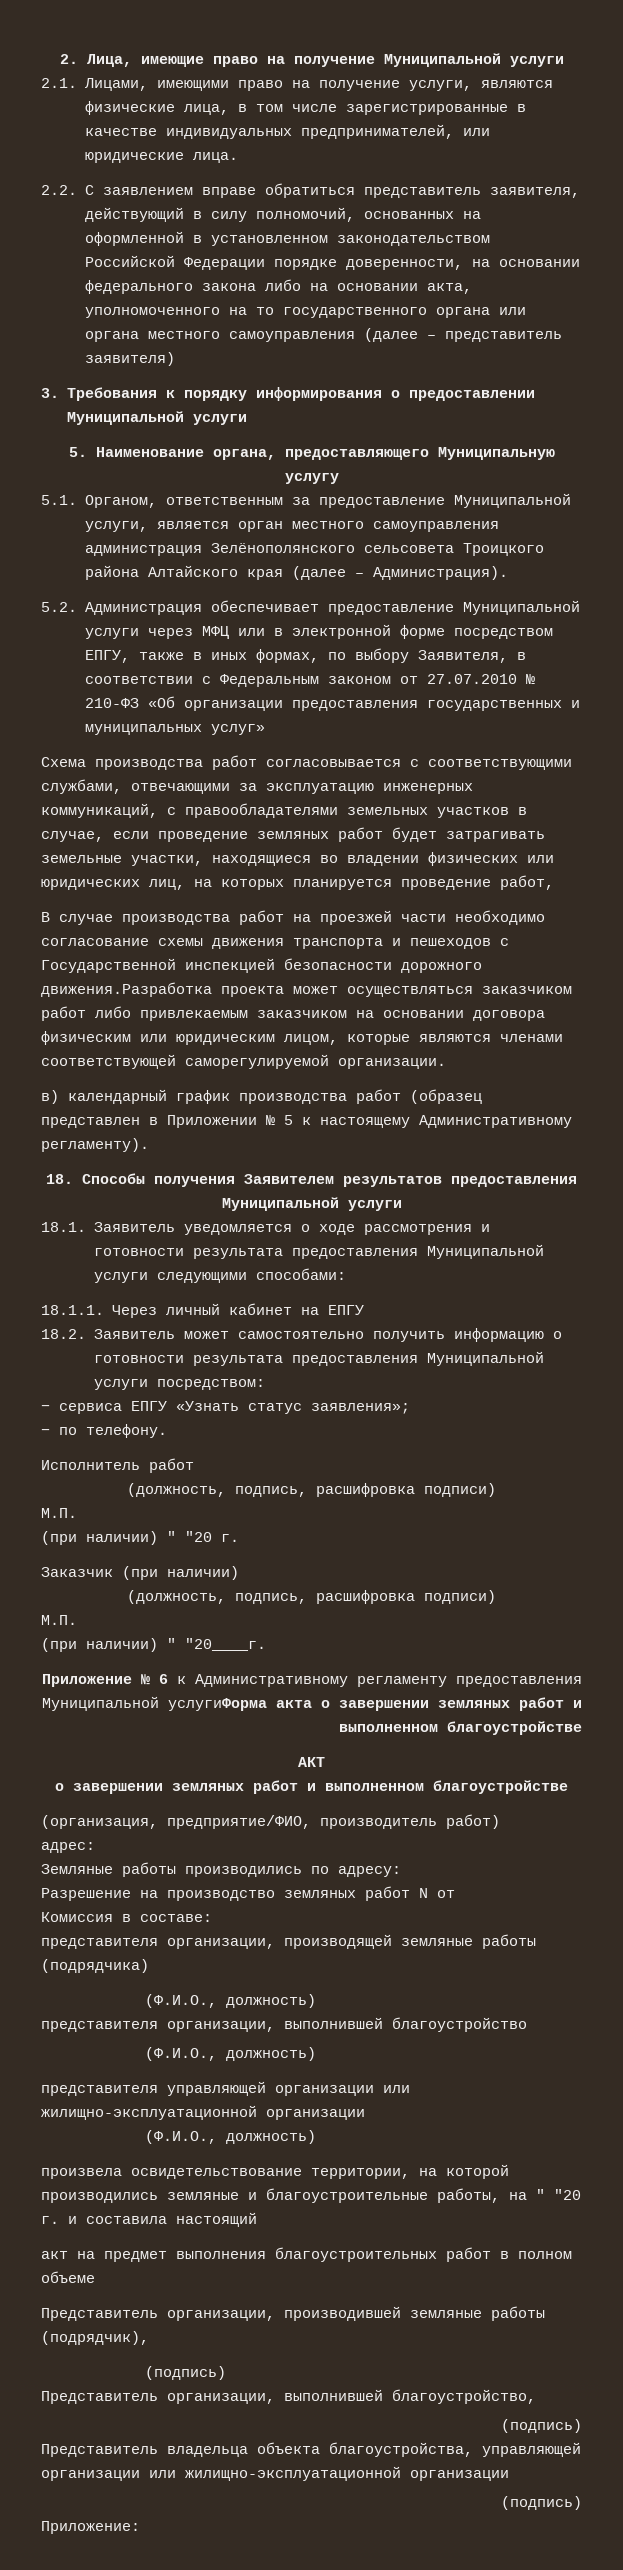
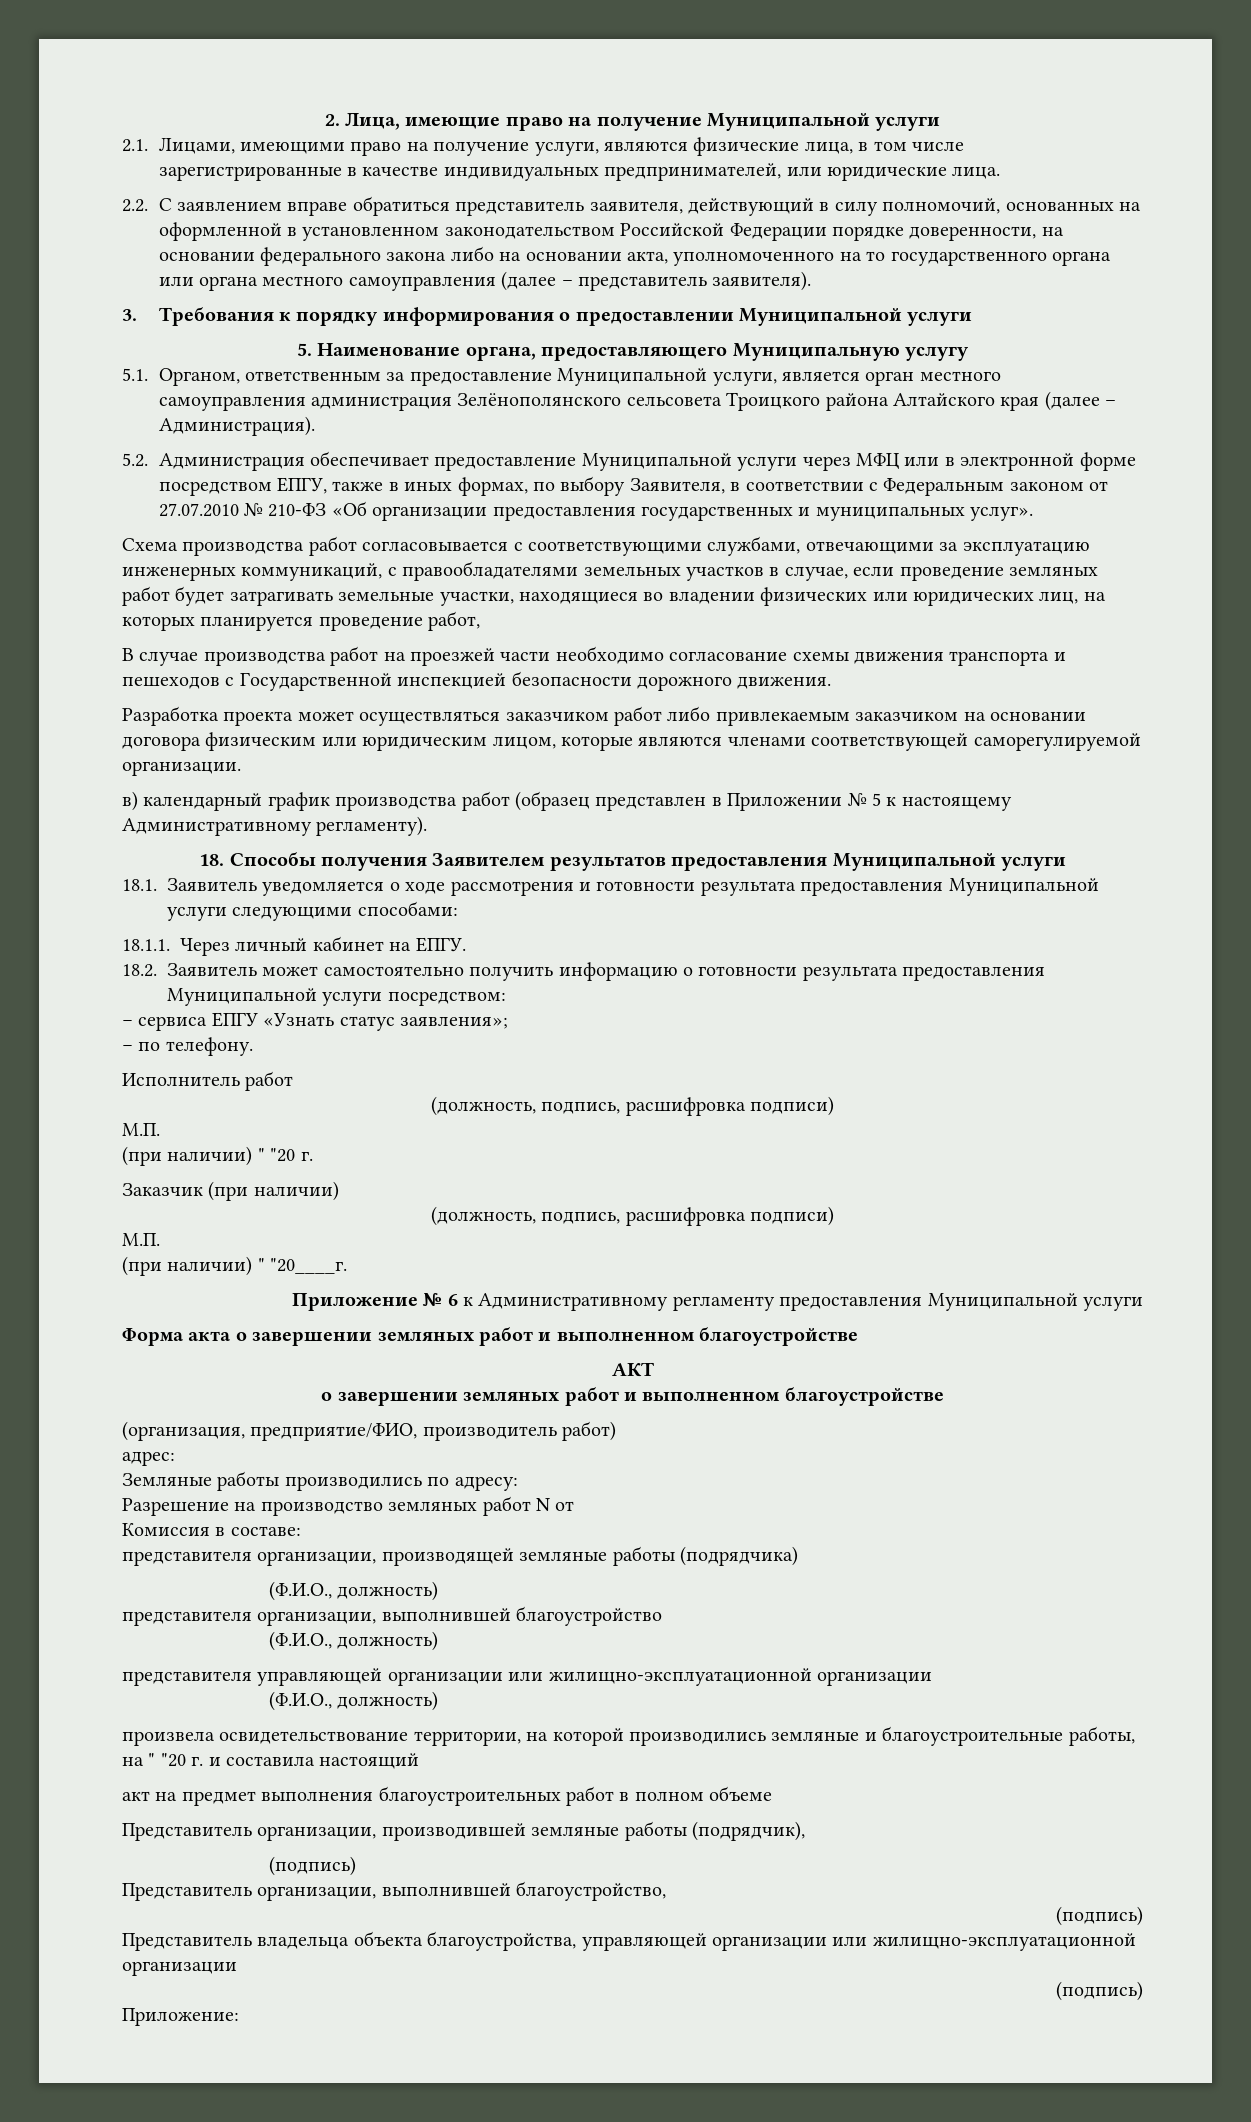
[84,352,175,366] заявителя) -> [712,271,812,291] заявителя).
[210,724,265,735] услуг» -> [970,506,1034,521] услуг».
[41,982,212,997] движения.Разработка -> [737,676,832,689] [122,706,219,726] движения. // Разработка
[327,1305,364,1315] ЕПГУ -> [415,937,466,952] ЕПГУ.
[168,1698,267,1711] услугиФорма -> [1082,1296,1143,1311] [122,1328,184,1346] услуги // Форма

